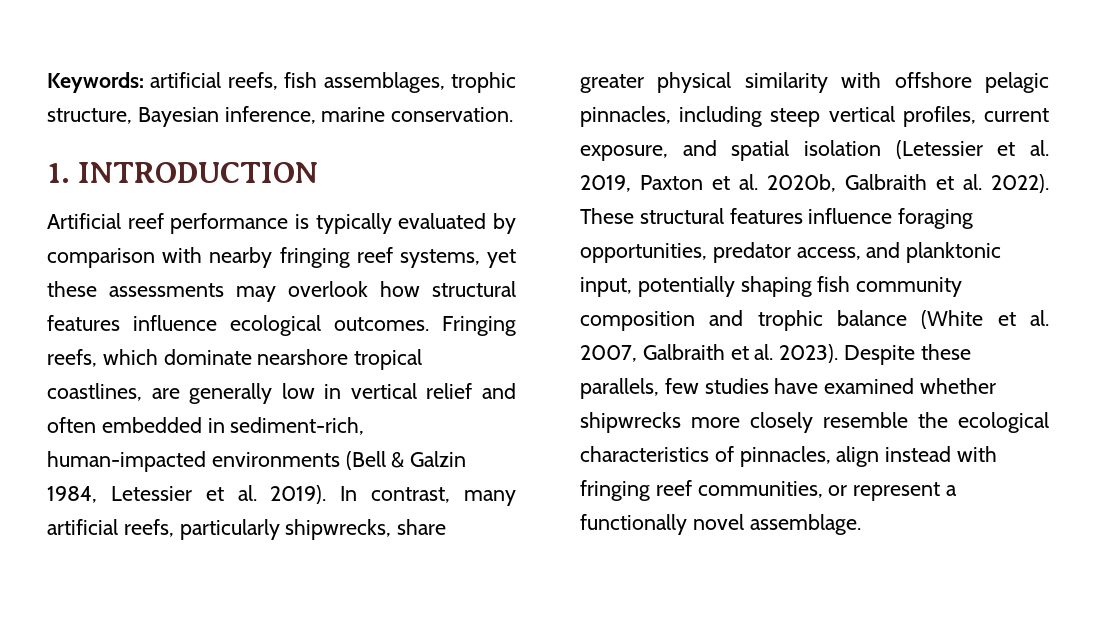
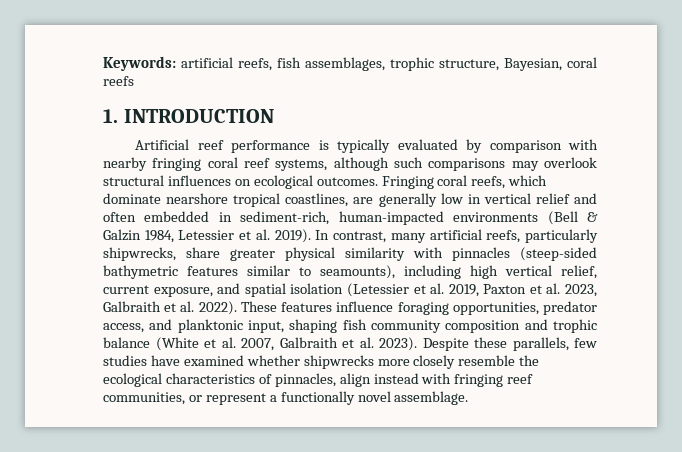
[137,106,514,127] Bayesian inference, marine conservation. -> [504,57,597,71] [103,76,134,86] Bayesian, coral reefs
(350, 257) none -> [207,157,238,168] coral
[487,249,516,268] [47,281,516,302] [47,315,217,331] yet these assessments may overlook how structural features influence -> [333,157,597,171] [103,175,251,186] although such comparisons may overlook structural influences on
(516, 326) none -> [437,175,468,186] coral
[894,72,1049,93] [580,106,976,127] offshore pelagic pinnacles, including steep vertical profiles, -> [452,247,597,261] [103,265,597,279] pinnacles (steep-sided bathymetric features similar to seamounts), including high vertical relief,
[767,174,836,192] 2020b, -> [564,284,597,297] 2023,
[639,208,724,224] structural -> (277, 306) none
[637,276,735,297] potentially -> (284, 326) none

